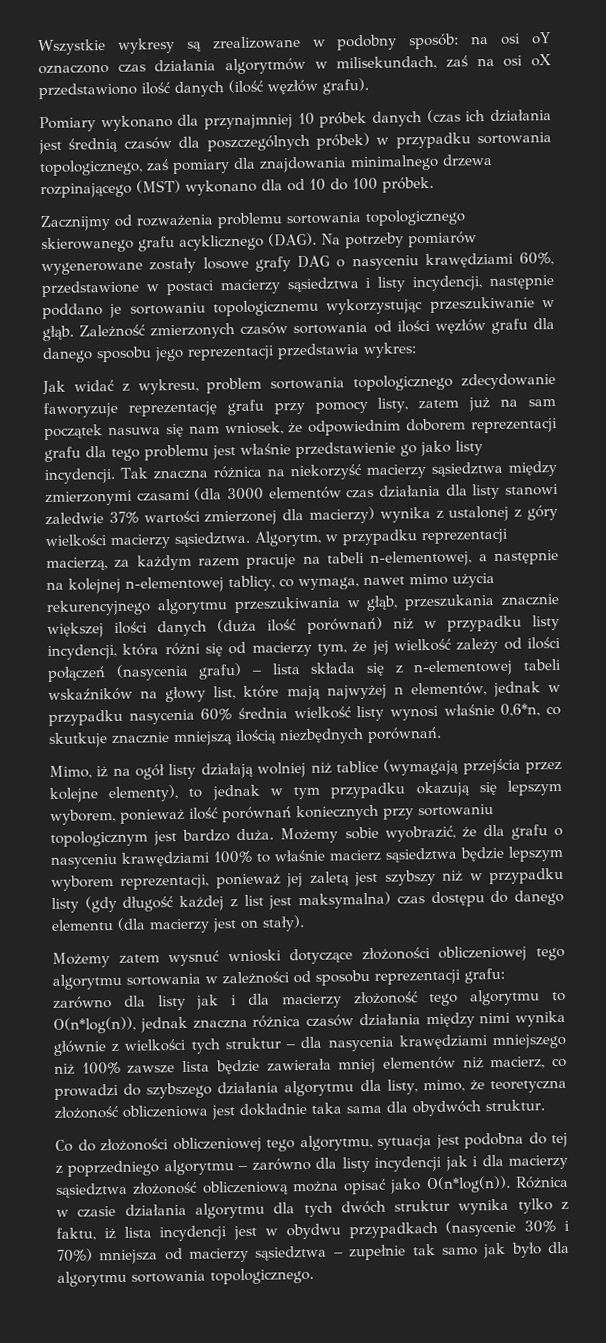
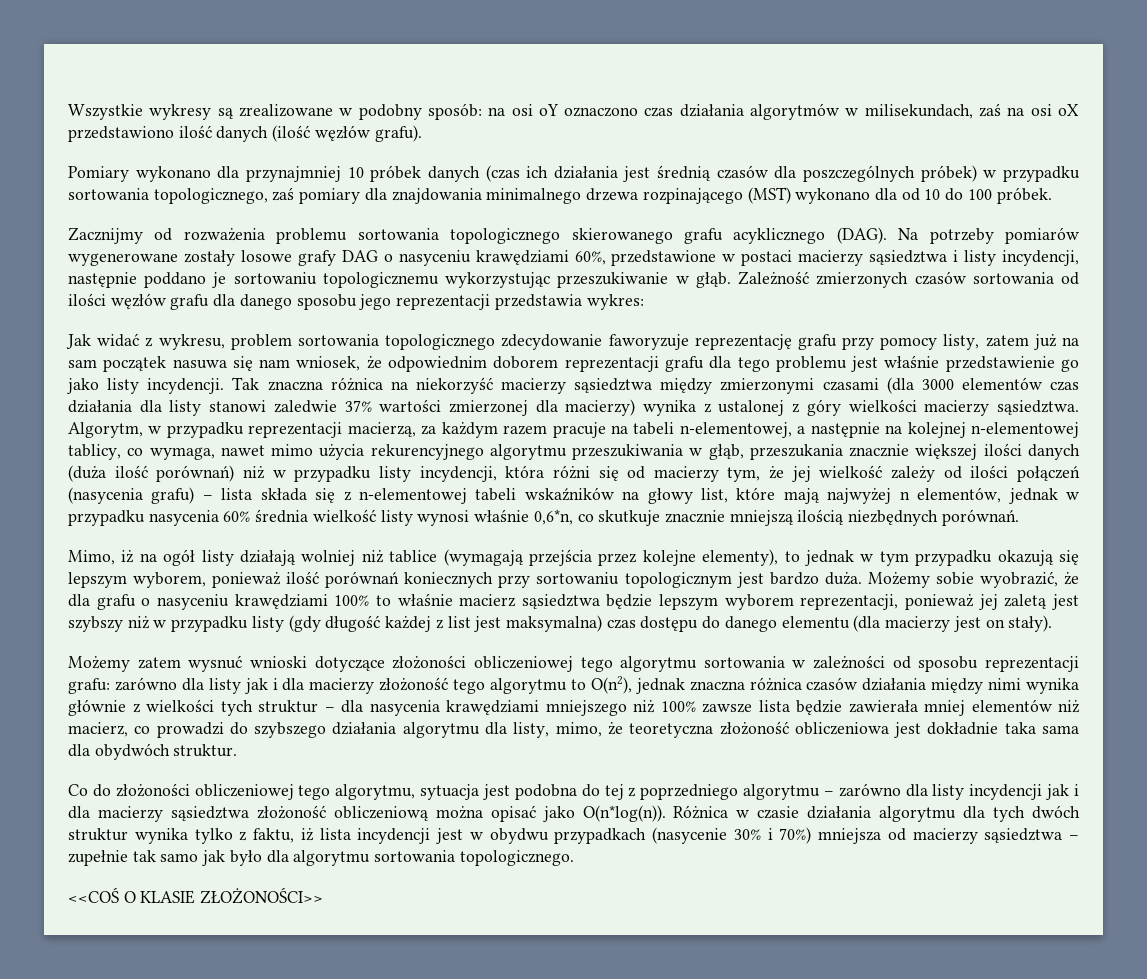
[53,1016,136,1034] O(n*log(n)), -> [590,676,632,694] O(n2),
(314, 1276) none -> [68,887,324,904] // <<COŚ O KLASIE ZŁOŻONOŚCI>>

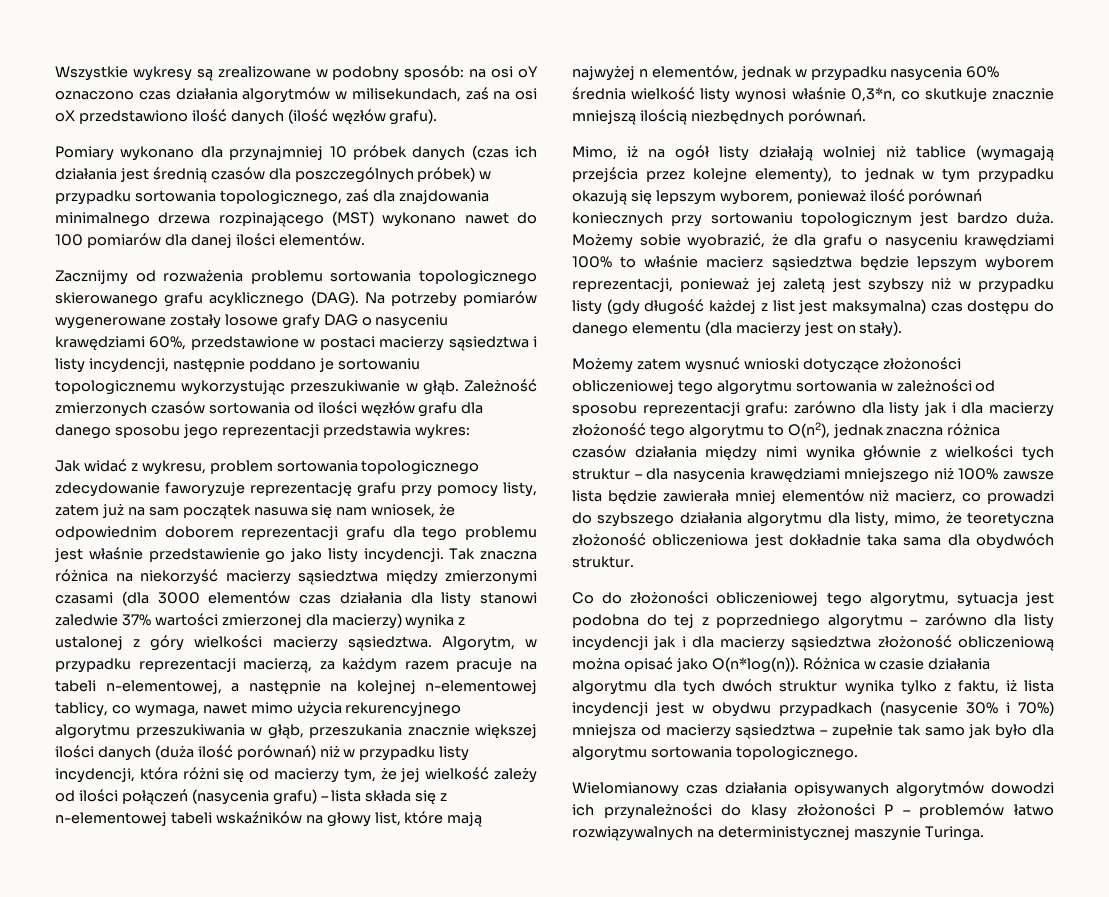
[299,188,361,204] pomiary -> (369, 195) none
[874,187,1052,204] dla od 10 do 100 próbek. -> [464,212,537,224] [55,233,365,248] nawet do 100 pomiarów dla danej ilości elementów.
[533,509,573,525] 0,6*n, -> [850,87,896,102] 0,3*n,
[68,887,324,904] <<COŚ O KLASIE ZŁOŻONOŚCI>> -> [572,781,1054,797] [572,803,1054,819] [572,826,984,841] Wielomianowy czas działania opisywanych algorytmów dowodzi ich przynależności do klasy złożoności P – problemów łatwo rozwiązywalnych na deterministycznej maszynie Turinga.

